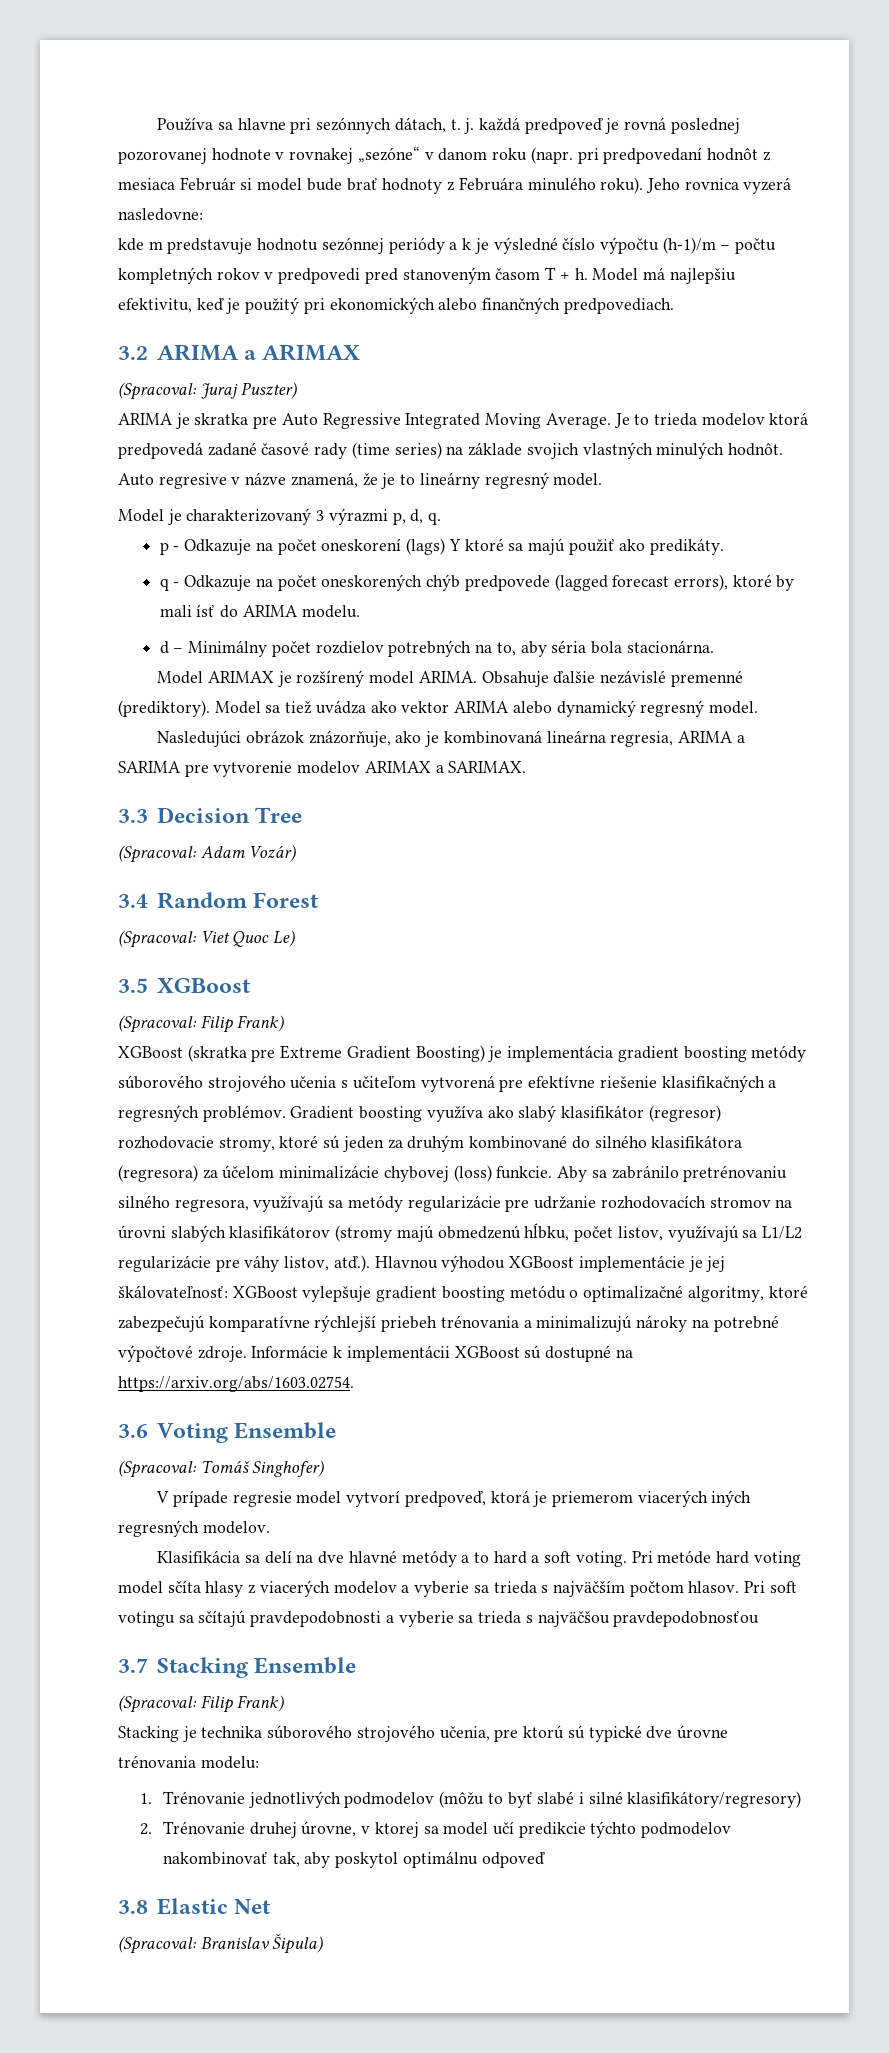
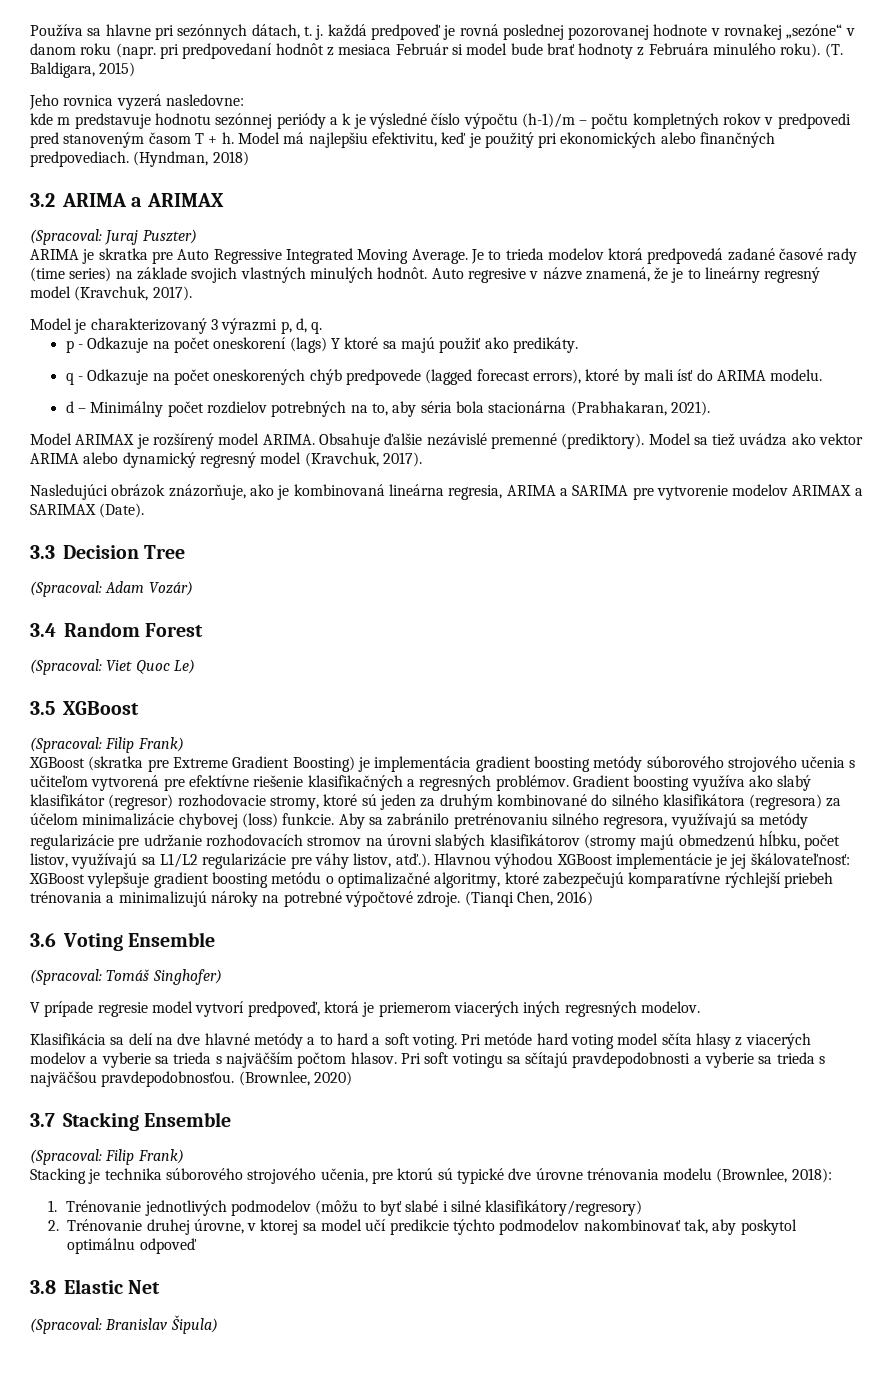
(644, 185) none -> [824,43,843,58] [30,62,136,78] (T. Baldigara, 2015) //
(674, 306) none -> [133,151,249,167] (Hyndman, 2018)
[553,473,603,486] model. -> [30,286,192,301] model (Kravchuk, 2017).
[626,640,714,653] stacionárna. -> [488,401,710,416] stacionárna (Prabhakaran, 2021).
[708,701,758,714] model. -> [260,452,422,467] model (Kravchuk, 2017).
[448,761,527,773] SARIMAX. -> [30,503,145,518] SARIMAX (Date).
[251,1345,633,1362] [118,1376,354,1392] Informácie k implementácii XGBoost sú dostupné na https://arxiv.org/abs/1603.02754. -> [464,891,594,907] (Tianqi Chen, 2016)
[613,1611,760,1627] pravdepodobnosťou -> [101,1071,352,1087] pravdepodobnosťou. (Brownlee, 2020)
[200,1756,259,1769] modelu: -> [663,1168,832,1183] modelu (Brownlee, 2018):

